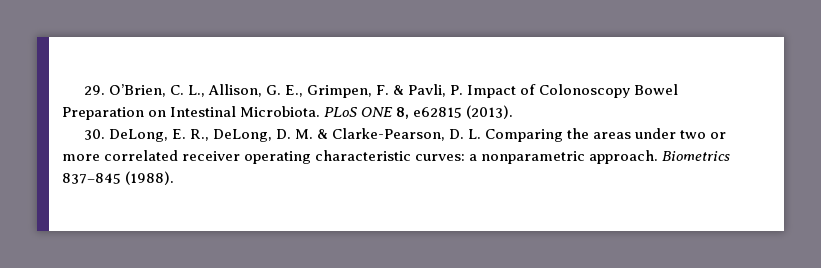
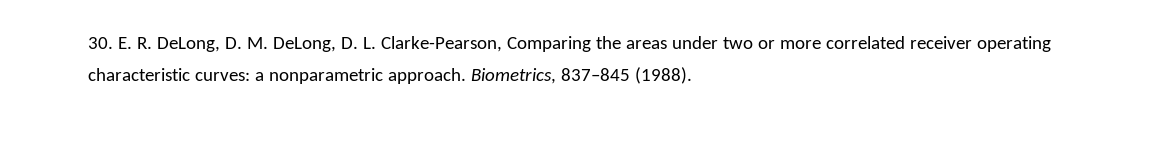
[83,84,679,98] [62,105,514,120] [83,129,209,142] 29. O’Brien, C. L., Allison, G. E., Grimpen, F. & Pavli, P. Impact of Colonoscopy Bowel Preparation on Intestinal Microbiota. PLoS ONE 8, e62815 (2013). // 30. DeLong, E. R., -> [88,37,152,49] 30. E. R.
[316,128,445,141] & Clarke-Pearson, -> [272,37,336,52] DeLong,
(482, 134) none -> [380,36,502,52] Clarke-Pearson,
[662,151,731,161] Biometrics -> [470,68,556,84] Biometrics,

